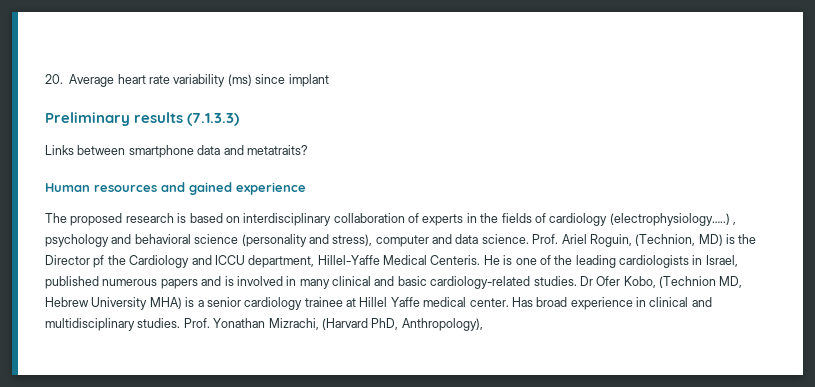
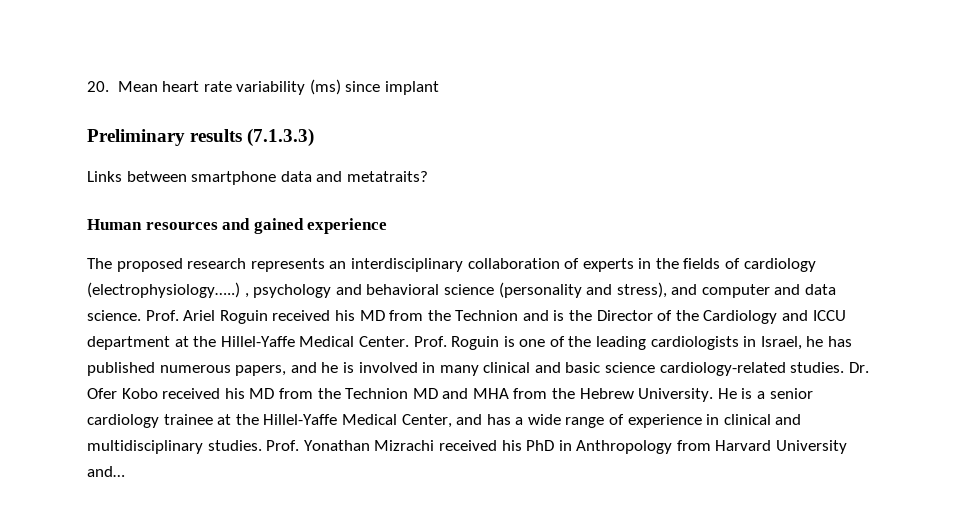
[69,74,115,87] Average -> [117,81,158,92] Mean
[177,213,240,223] is based on -> [250,258,347,272] represents an
(373, 240) none -> [671,284,698,295] and
[589,234,723,247] Roguin, (Technion, MD) -> [219,310,549,324] Roguin received his MD from the Technion and
[93,255,105,268] pf -> [657,310,673,321] of
[248,255,500,268] department, Hillel-Yaffe Medical Centeris. He -> [87,336,500,350] department at the Hillel-Yaffe Medical Center. Prof. Roguin
[45,276,222,289] published numerous papers and -> [806,336,853,347] [87,362,339,376] he has published numerous papers, and he
(427, 281) none -> [605,362,656,373] science
[579,276,743,288] [45,297,182,310] Dr Ofer Kobo, (Technion MD, Hebrew University MHA) -> [848,362,869,373] [87,388,737,402] Dr. Ofer Kobo received his MD from the Technion MD and MHA from the Hebrew University. He
[359,297,568,307] Hillel Yaffe medical center. Has broad -> [235,414,625,428] the Hillel-Yaffe Medical Center, and has a wide range of
[268,318,483,331] Mizrachi, (Harvard PhD, Anthropology), -> [374,440,848,454] [87,466,125,477] Mizrachi received his PhD in Anthropology from Harvard University and…

